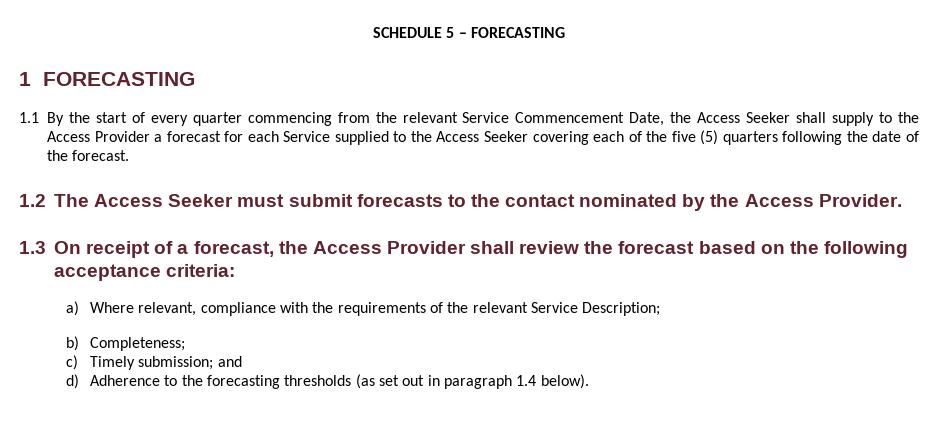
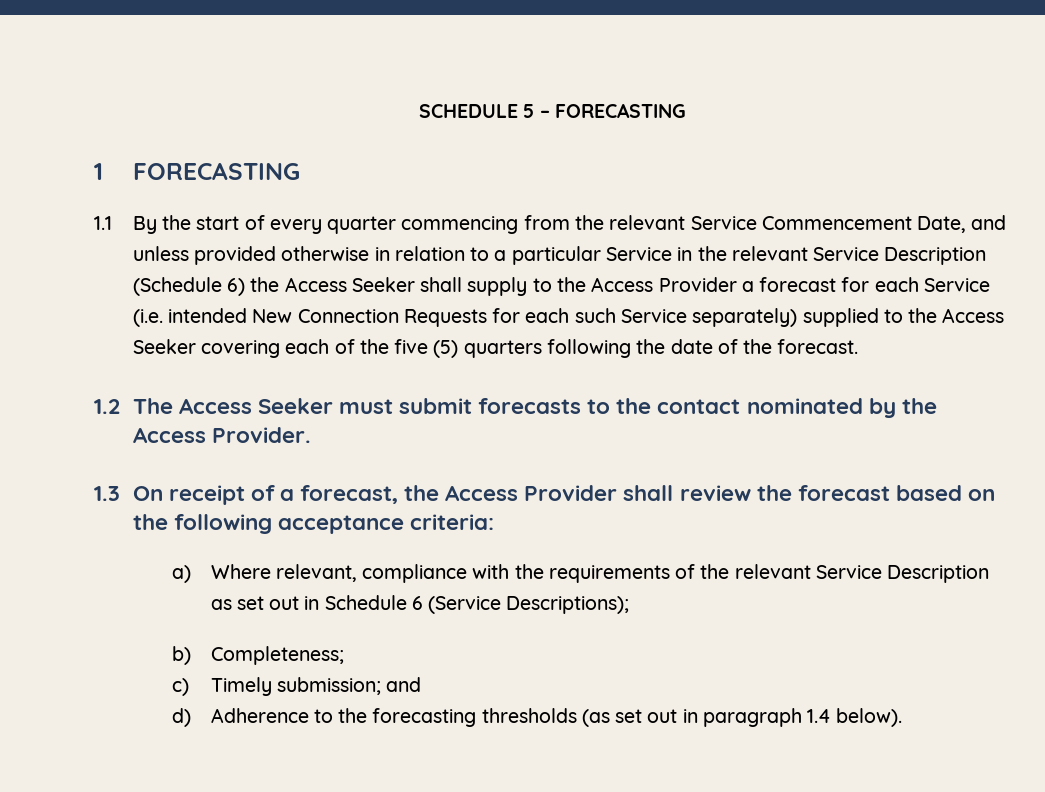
(665, 119) none -> [971,215,1007,230] [132,246,987,265] [132,277,246,296] and unless provided otherwise in relation to a particular Service in the relevant Service Description (Schedule 6)
(331, 136) none -> [132,308,798,327] (i.e. intended New Connection Requests for each such Service separately)
[582,302,661,316] Description; -> [887,565,990,583] [210,595,630,614] Description as set out in Schedule 6 (Service Descriptions);

